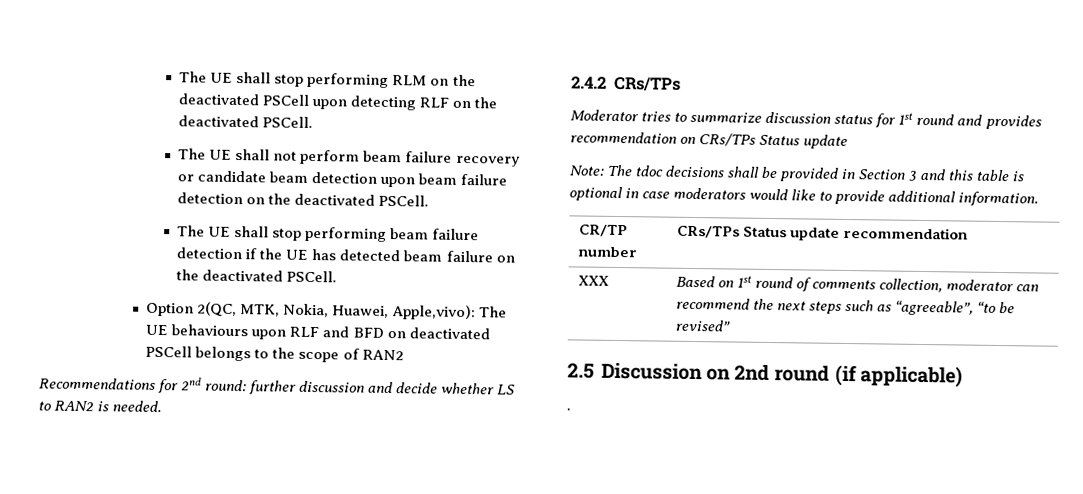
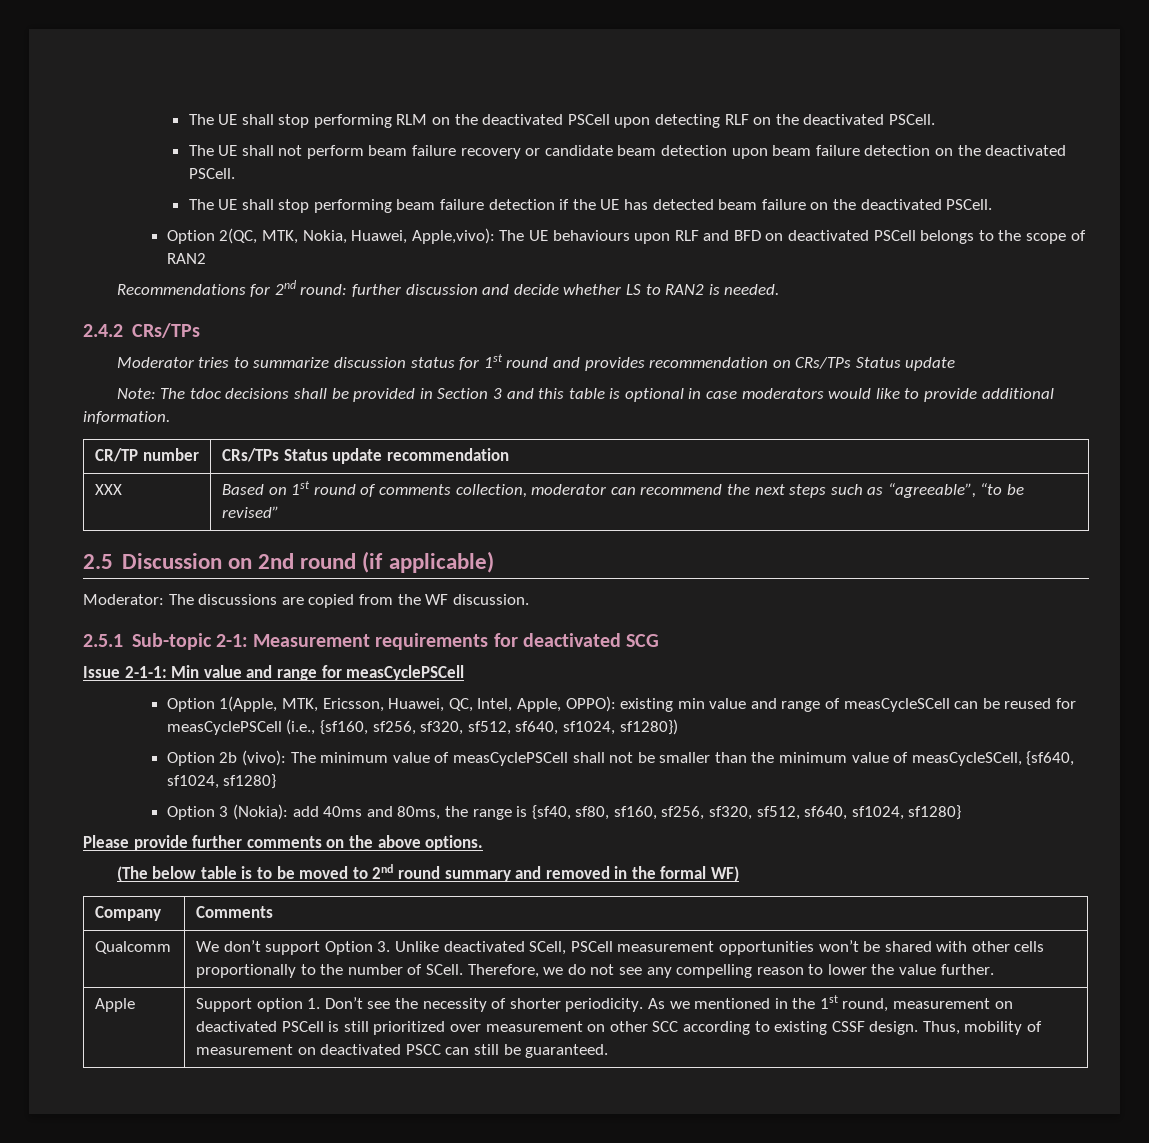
[566,408,571,411] . -> [83,594,529,608] [83,633,660,650] [83,665,465,681] [166,696,1077,712] [166,719,678,735] [166,750,1075,766] [166,774,277,789] [166,804,962,820] [83,835,484,851] [116,864,740,882] [95,906,162,921] [196,906,274,918] [95,941,172,954] [196,940,1045,955] [196,964,994,978] [95,998,136,1012] [196,995,1013,1012] [196,1021,1043,1035] [196,1044,609,1058] Moderator: The discussions are copied from the WF discussion. // 2.5.1 Sub-topic 2-1: Measurement requirements for deactivated SCG // Issue 2-1-1: Min value and range for measCyclePSCell // Option 1(Apple, MTK, Ericsson, Huawei, QC, Intel, Apple, OPPO): existing min value and range of measCycleSCell can be reused for measCyclePSCell (i.e., {sf160, sf256, sf320, sf512, sf640, sf1024, sf1280}) // Option 2b (vivo): The minimum value of measCyclePSCell shall not be smaller than the minimum value of measCycleSCell, {sf640, sf1024, sf1280} // Option 3 (Nokia): add 40ms and 80ms, the range is {sf40, sf80, sf160, sf256, sf320, sf512, sf640, sf1024, sf1280} // Please provide further comments on the above options. // (The below table is to be moved to 2nd round summary and removed in the formal WF) // Company | Comments // Qualcomm | We don’t support Option 3. Unlike deactivated SCell, PSCell measurement opportunities won’t be shared with other cells proportionally to the number of SCell. Therefore, we do not see any compelling reason to lower the value further. // Apple | Support option 1. Don’t see the necessity of shorter periodicity. As we mentioned in the 1st round, measurement on deactivated PSCell is still prioritized over measurement on other SCC according to existing CSSF design. Thus, mobility of measurement on deactivated PSCC can still be guaranteed.

